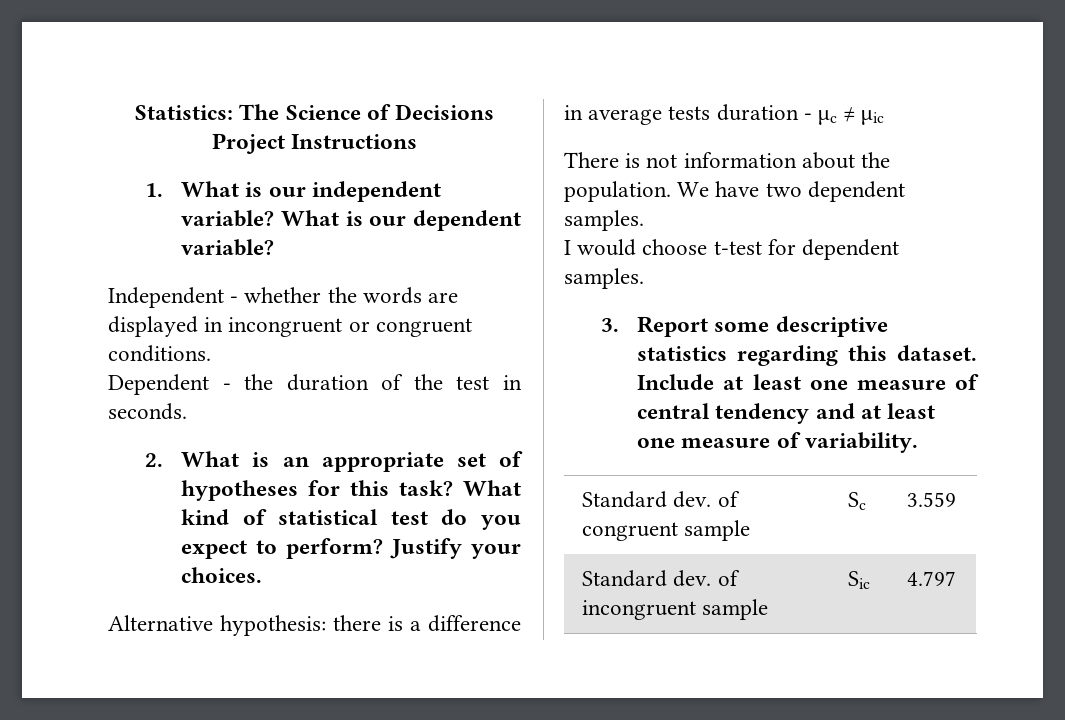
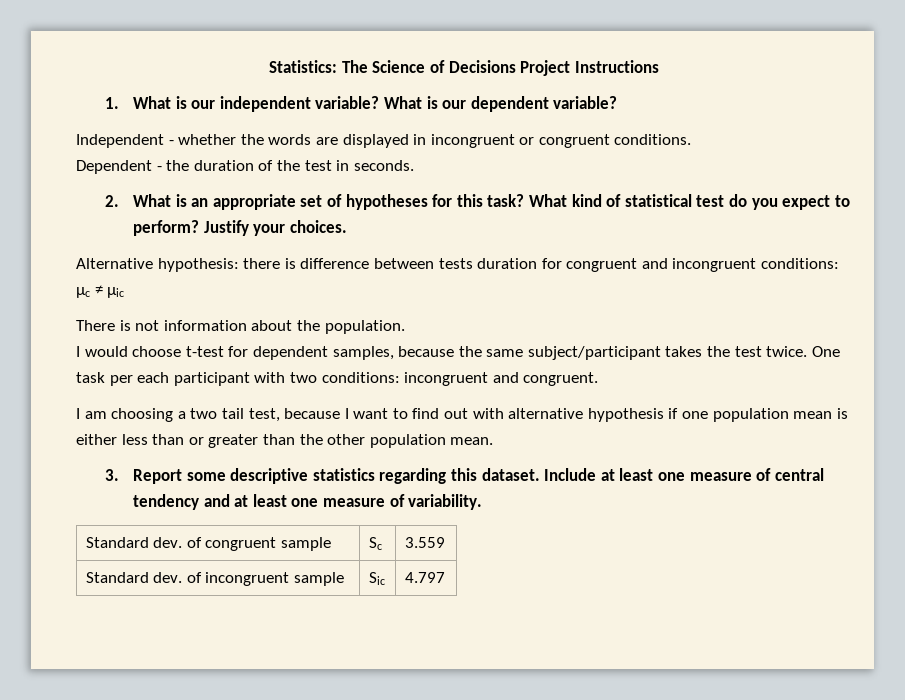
[410,615,521,632] [564,104,812,125] a difference in average tests duration - -> [300,258,840,272] difference between tests duration for congruent and incongruent conditions:
[677,181,905,202] [564,210,644,231] We have two dependent samples. -> (405, 327) none
[564,268,644,289] samples. -> [332,346,840,360] [76,372,599,386] [76,408,848,422] [76,434,494,448] samples, because the same subject/participant takes the test twice. One task per each participant with two conditions: incongruent and congruent. // I am choosing a two tail test, because I want to find out with alternative hypothesis if one population mean is either less than or greater than the other population mean.

